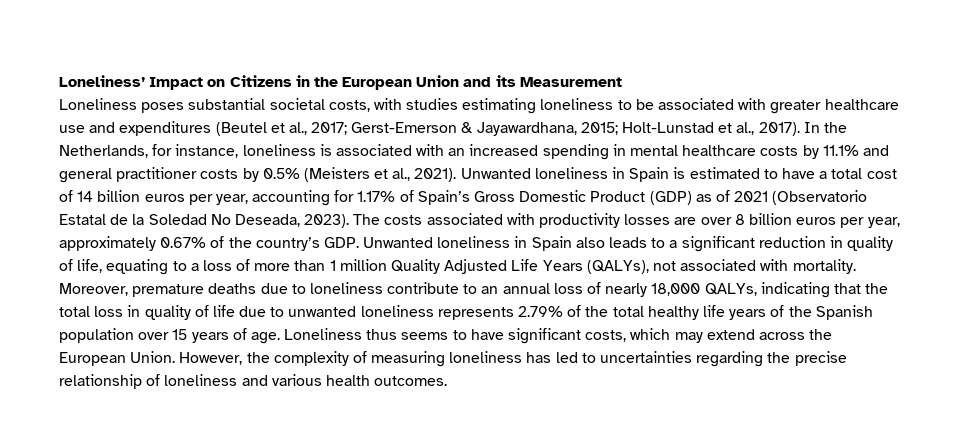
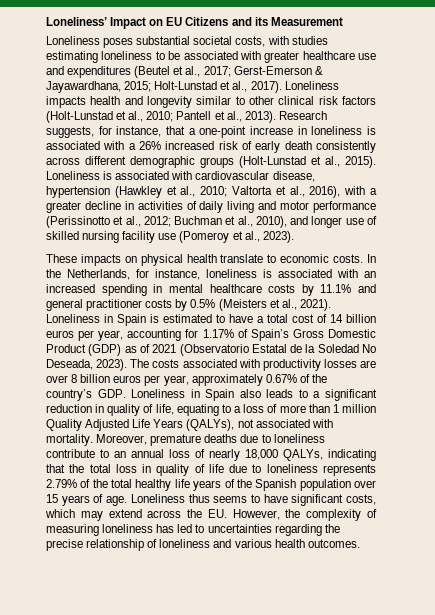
[229,75,460,90] Citizens in the European Union -> [166,17,229,26] EU Citizens
(800, 129) none -> [284,81,339,90] [46,96,376,108] [46,111,327,123] [46,126,376,138] [46,141,376,153] [46,156,376,168] [46,171,315,182] [46,186,378,198] [46,201,376,213] [46,216,377,228] [46,231,294,243] [46,254,364,266] Loneliness impacts health and longevity similar to other clinical risk factors (Holt-Lunstad et al., 2010; Pantell et al., 2013). Research suggests, for instance, that a one-point increase in loneliness is associated with a 26% increased risk of early death consistently across different demographic groups (Holt-Lunstad et al., 2015). Loneliness is associated with cardiovascular disease, hypertension (Hawkley et al., 2010; Valtorta et al., 2016), with a greater decline in activities of daily living and motor performance (Perissinotto et al., 2012; Buchman et al., 2010), and longer use of skilled nursing facility use (Pomeroy et al., 2023). // These impacts on physical health translate to economic costs.
[460,167,608,179] Unwanted loneliness -> [46,314,100,323] Loneliness
[363,236,511,248] Unwanted loneliness -> [131,389,186,398] Loneliness
[288,306,357,317] unwanted -> (262, 468) none
[59,351,176,366] European Union. -> [207,509,227,518] EU.

